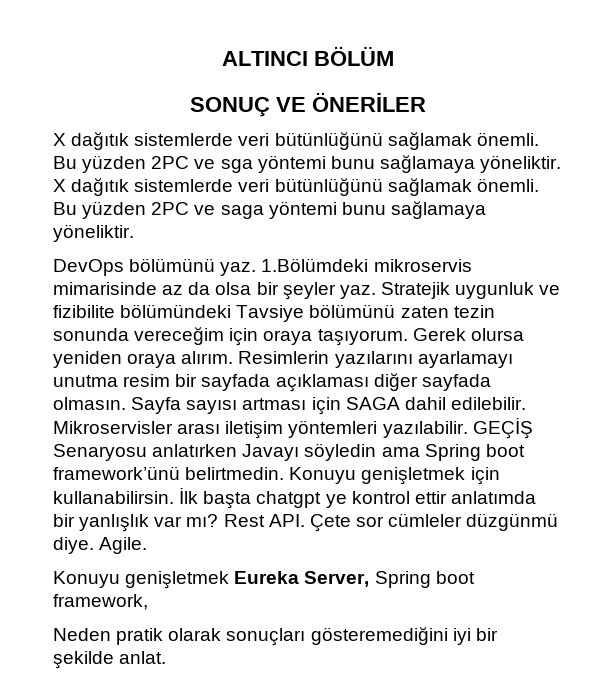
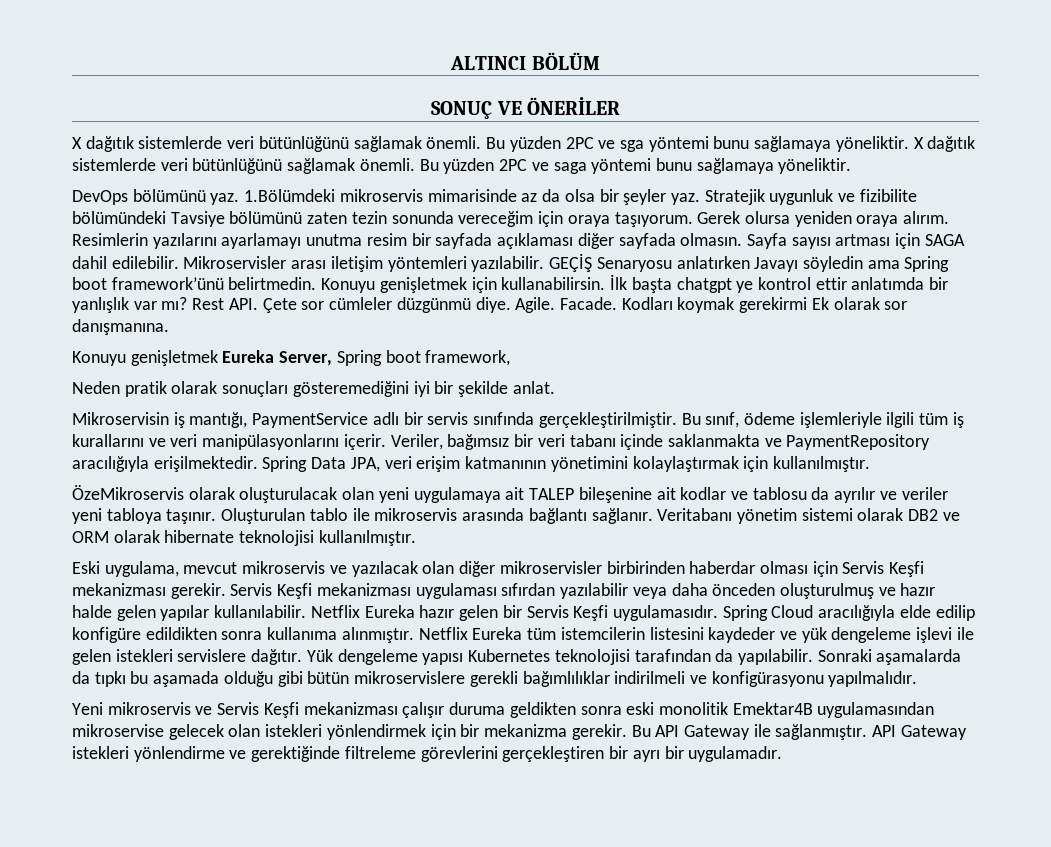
(148, 545) none -> [559,297,908,313] [72,319,169,335] Facade. Kodları koymak gerekirmi Ek olarak sor danışmanına.
(167, 657) none -> [72,412,964,428] [72,434,931,450] [72,456,870,472] [72,485,948,503] [72,508,960,524] [72,530,416,546] [72,561,925,577] [72,583,936,599] [72,605,975,621] [72,627,974,643] [72,649,962,665] [72,671,918,687] [72,702,935,718] [72,724,967,740] [72,746,783,762] // Mikroservisin iş mantığı, PaymentService adlı bir servis sınıfında gerçekleştirilmiştir. Bu sınıf, ödeme işlemleriyle ilgili tüm iş kurallarını ve veri manipülasyonlarını içerir. Veriler, bağımsız bir veri tabanı içinde saklanmakta ve PaymentRepository aracılığıyla erişilmektedir. Spring Data JPA, veri erişim katmanının yönetimini kolaylaştırmak için kullanılmıştır. // ÖzeMikroservis olarak oluşturulacak olan yeni uygulamaya ait TALEP bileşenine ait kodlar ve tablosu da ayrılır ve veriler yeni tabloya taşınır. Oluşturulan tablo ile mikroservis arasında bağlantı sağlanır. Veritabanı yönetim sistemi olarak DB2 ve ORM olarak hibernate teknolojisi kullanılmıştır. // Eski uygulama, mevcut mikroservis ve yazılacak olan diğer mikroservisler birbirinden haberdar olması için Servis Keşfi mekanizması gerekir. Servis Keşfi mekanizması uygulaması sıfırdan yazılabilir veya daha önceden oluşturulmuş ve hazır halde gelen yapılar kullanılabilir. Netflix Eureka hazır gelen bir Servis Keşfi uygulamasıdır. Spring Cloud aracılığıyla elde edilip konfigüre edildikten sonra kullanıma alınmıştır. Netflix Eureka tüm istemcilerin listesini kaydeder ve yük dengeleme işlevi ile gelen istekleri servislere dağıtır. Yük dengeleme yapısı Kubernetes teknolojisi tarafından da yapılabilir. Sonraki aşamalarda da tıpkı bu aşamada olduğu gibi bütün mikroservislere gerekli bağımlılıklar indirilmeli ve konfigürasyonu yapılmalıdır. // Yeni mikroservis ve Servis Keşfi mekanizması çalışır duruma geldikten sonra eski monolitik Emektar4B uygulamasından mikroservise gelecek olan istekleri yönlendirmek için bir mekanizma gerekir. Bu API Gateway ile sağlanmıştır. API Gateway istekleri yönlendirme ve gerektiğinde filtreleme görevlerini gerçekleştiren bir ayrı bir uygulamadır.

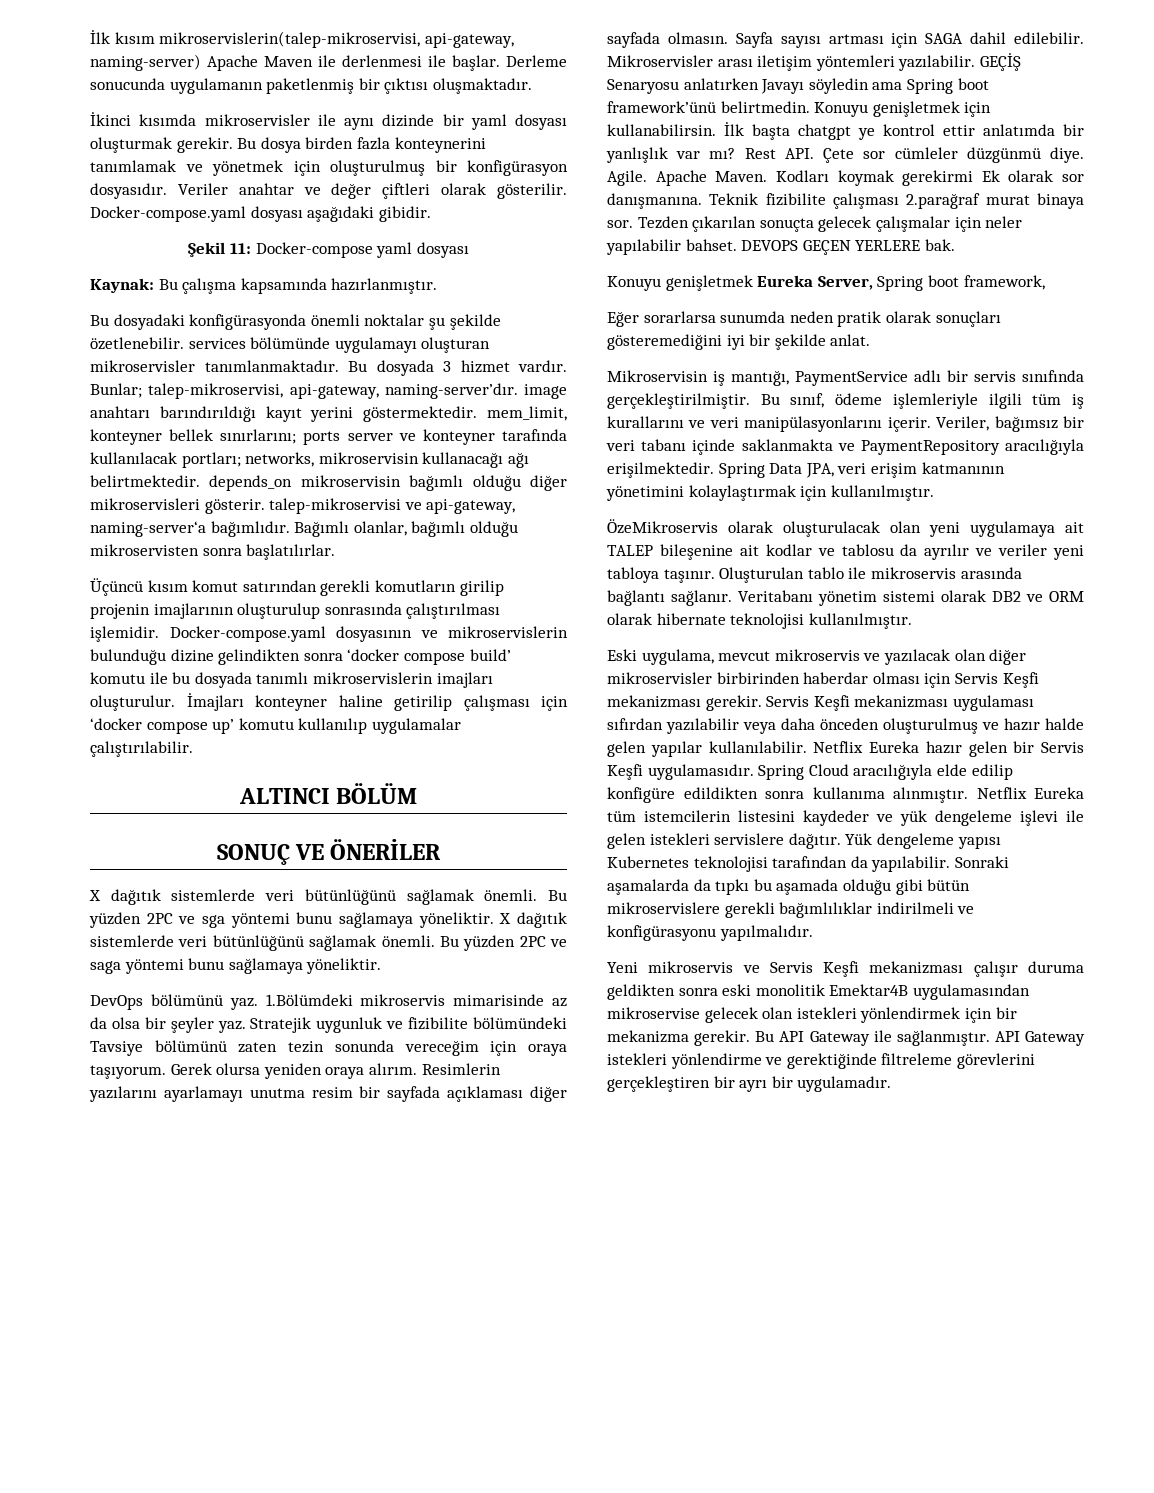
(450, 63) none -> [90,30,514,48] [90,54,567,71] [90,78,532,94] [90,112,567,130] [90,137,486,153] [90,160,568,176] [90,183,567,199] [90,206,431,222] [188,242,469,258] [90,278,438,294] [90,314,501,330] [90,337,491,353] [90,360,567,376] [90,383,567,399] [90,406,567,422] [90,429,567,445] [90,452,529,468] [90,475,567,491] [90,498,516,514] [90,521,518,537] [90,544,336,560] [90,578,504,596] [90,603,501,619] [90,626,568,642] [90,649,511,665] [90,672,493,688] [90,693,568,711] [90,718,461,734] [90,741,193,757] İlk kısım mikroservislerin(talep-mikroservisi, api-gateway, naming-server) Apache Maven ile derlenmesi ile başlar. Derleme sonucunda uygulamanın paketlenmiş bir çıktısı oluşmaktadır. // İkinci kısımda mikroservisler ile aynı dizinde bir yaml dosyası oluşturmak gerekir. Bu dosya birden fazla konteynerini tanımlamak ve yönetmek için oluşturulmuş bir konfigürasyon dosyasıdır. Veriler anahtar ve değer çiftleri olarak gösterilir. Docker-compose.yaml dosyası aşağıdaki gibidir. // Şekil 11: Docker-compose yaml dosyası // Kaynak: Bu çalışma kapsamında hazırlanmıştır. // Bu dosyadaki konfigürasyonda önemli noktalar şu şekilde özetlenebilir. services bölümünde uygulamayı oluşturan mikroservisler tanımlanmaktadır. Bu dosyada 3 hizmet vardır. Bunlar; talep-mikroservisi, api-gateway, naming-server’dır. image anahtarı barındırıldığı kayıt yerini göstermektedir. mem_limit, konteyner bellek sınırlarını; ports server ve konteyner tarafında kullanılacak portları; networks, mikroservisin kullanacağı ağı belirtmektedir. depends_on mikroservisin bağımlı olduğu diğer mikroservisleri gösterir. talep-mikroservisi ve api-gateway, naming-server‘a bağımlıdır. Bağımlı olanlar, bağımlı olduğu mikroservisten sonra başlatılırlar. // Üçüncü kısım komut satırından gerekli komutların girilip projenin imajlarının oluşturulup sonrasında çalıştırılması işlemidir. Docker-compose.yaml dosyasının ve mikroservislerin bulunduğu dizine gelindikten sonra ‘docker compose build’ komutu ile bu dosyada tanımlı mikroservislerin imajları oluşturulur. İmajları konteyner haline getirilip çalışması için ‘docker compose up’ komutu kullanılıp uygulamalar çalıştırılabilir. //
[559,297,617,310] Facade. -> [655,170,768,186] Apache Maven.
(169, 327) none -> [709,193,1084,209] [607,216,1023,232] [606,239,955,255] Teknik fizibilite çalışması 2.parağraf murat binaya sor. Tezden çıkarılan sonuçta gelecek çalışmalar için neler yapılabilir bahset. DEVOPS GEÇEN YERLERE bak.
[72,381,120,394] Neden -> [607,311,834,327] Eğer sorarlarsa sunumda neden

